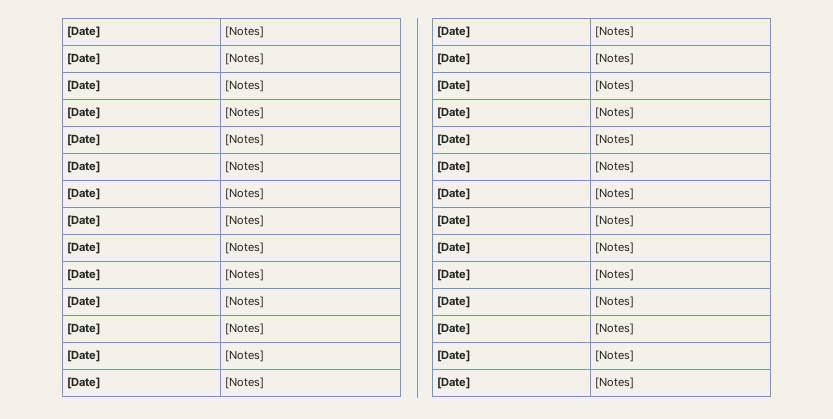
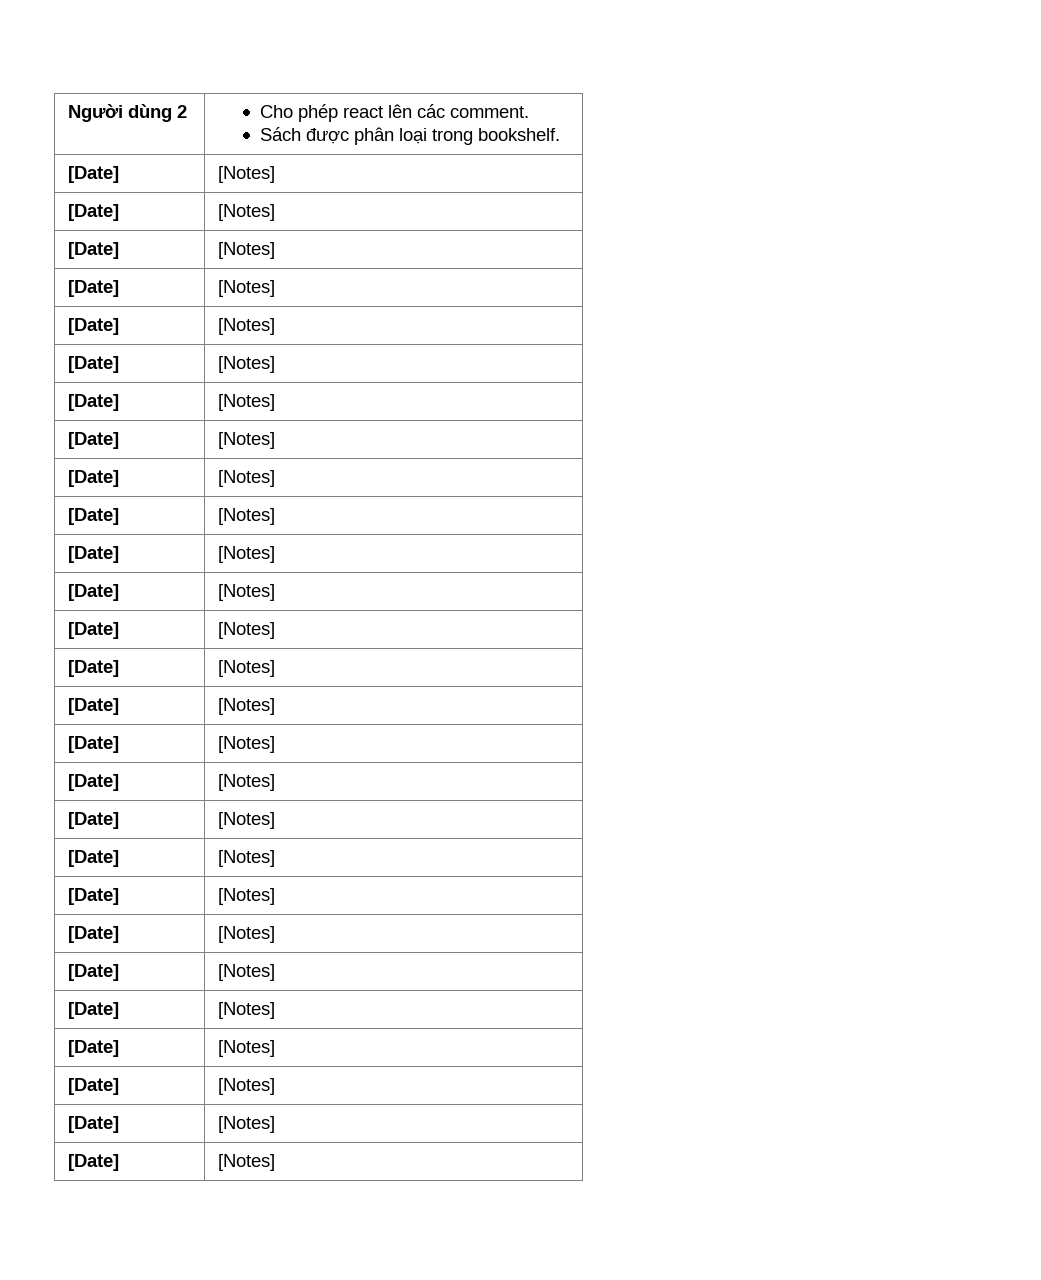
[66,26,100,38] [224,26,264,38] [Date] | [Notes] -> [67,104,187,122] [259,104,529,122] [259,127,560,145] Người dùng 2 | Cho phép react lên các comment. // Sách được phân loại trong bookshelf.

